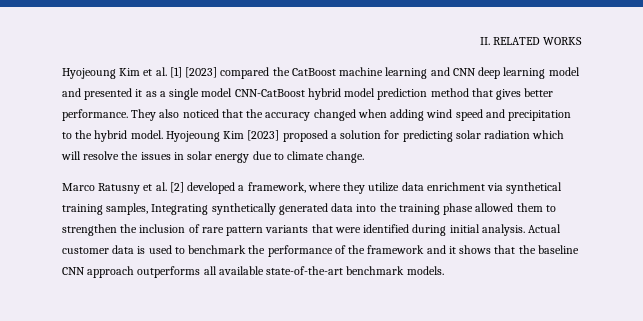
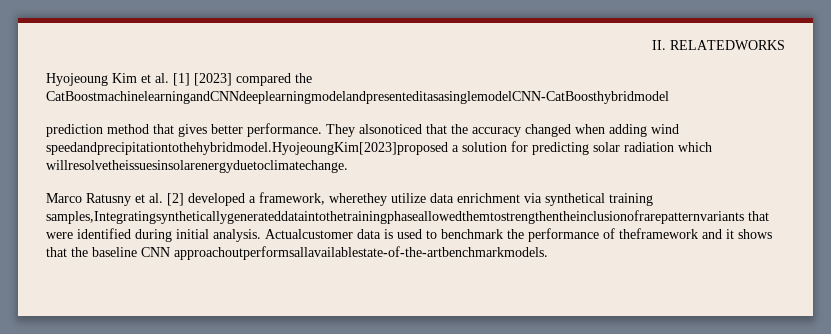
[492,37,582,45] RELATED WORKS -> [670,40,785,50] RELATEDWORKS
[291,67,580,79] [62,88,376,100] CatBoost machine learning and CNN deep learning model and presented it as a single model CNN-CatBoost hybrid model -> [46,91,669,104] CatBoostmachinelearningandCNNdeeplearningmodelandpresenteditasasinglemodelCNN-CatBoosthybridmodel //
[159,109,219,118] also noticed -> [359,124,422,134] alsonoticed
[455,109,572,121] [62,130,328,142] speed and precipitation to the hybrid model. Hyojeoung Kim [2023] proposed -> [46,142,448,155] speedandprecipitationtothehybridmodel.HyojeoungKim[2023]proposed
[61,151,365,163] will resolve the issues in solar energy due to climate change. -> [46,160,348,173] willresolvetheissuesinsolarenergyduetoclimatechange.
[307,182,366,194] where they -> [329,193,387,206] wherethey
[106,203,556,215] [62,224,309,236] samples, Integrating synthetically generated data into the training phase allowed them to strengthen the inclusion of rare pattern variants -> [46,210,744,224] samples,Integratingsyntheticallygenerateddataintothetrainingphaseallowedthemtostrengthentheinclusionofrarepatternvariants
[528,224,562,233] [62,247,109,254] Actual customer -> [265,229,353,239] Actualcustomer
[348,245,425,254] the framework -> [619,228,698,239] theframework
[87,266,444,278] approach outperforms all available state-of-the-art benchmark models. -> [174,246,548,260] approachoutperformsallavailablestate-of-the-artbenchmarkmodels.

